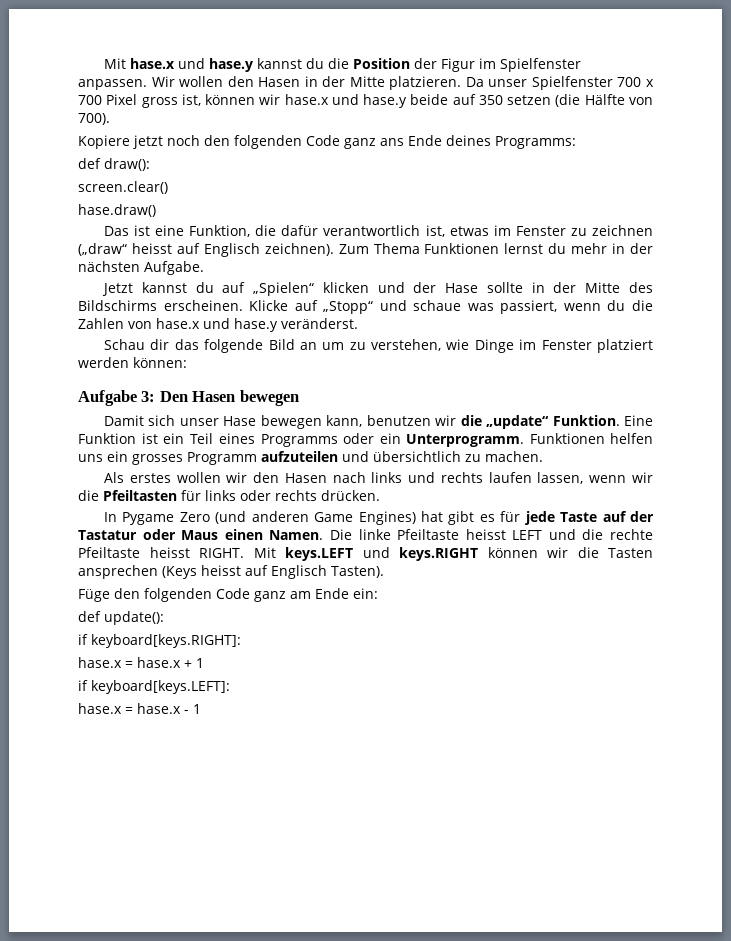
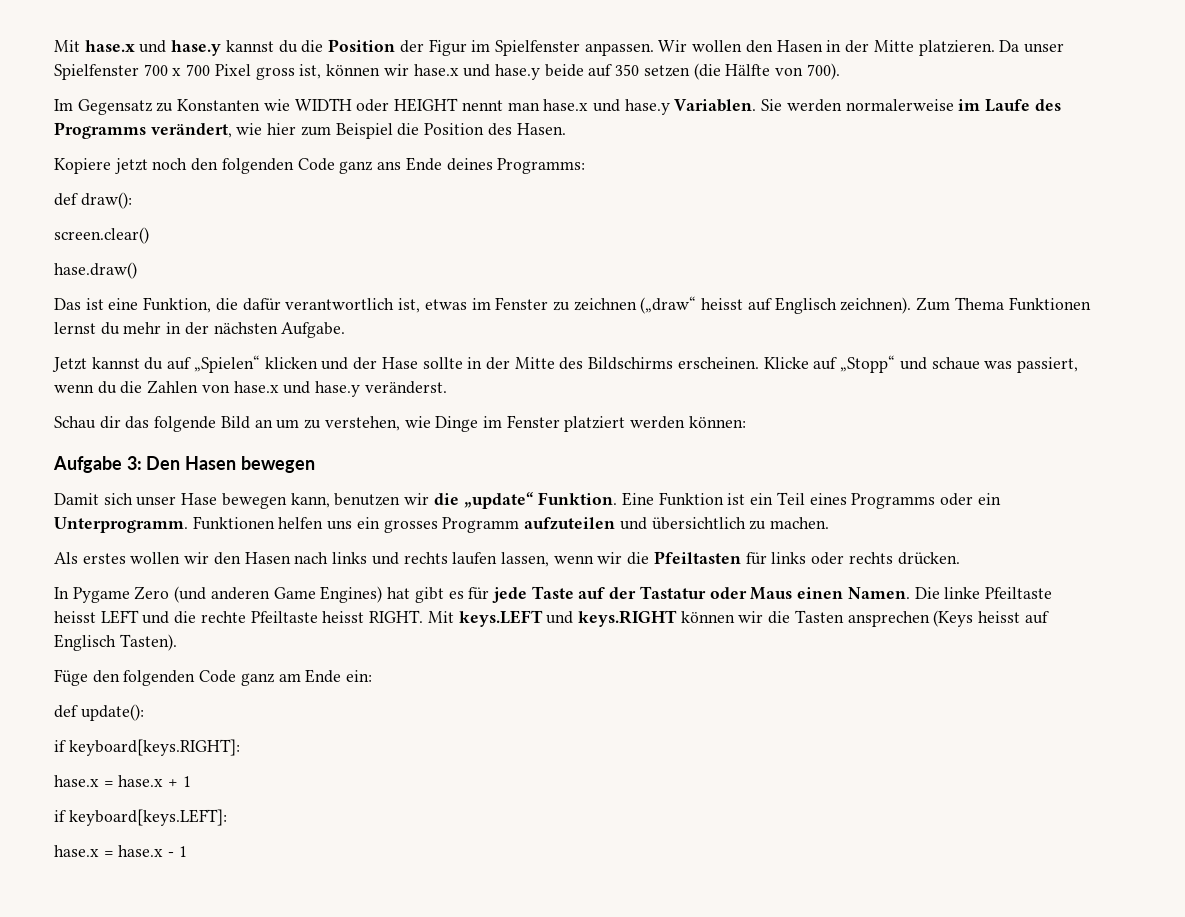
(110, 119) none -> [54,98,1061,115] [54,122,566,139] // Im Gegensatz zu Konstanten wie WIDTH oder HEIGHT nennt man hase.x und hase.y Variablen. Sie werden normalerweise im Laufe des Programms verändert, wie hier zum Beispiel die Position des Hasen.

